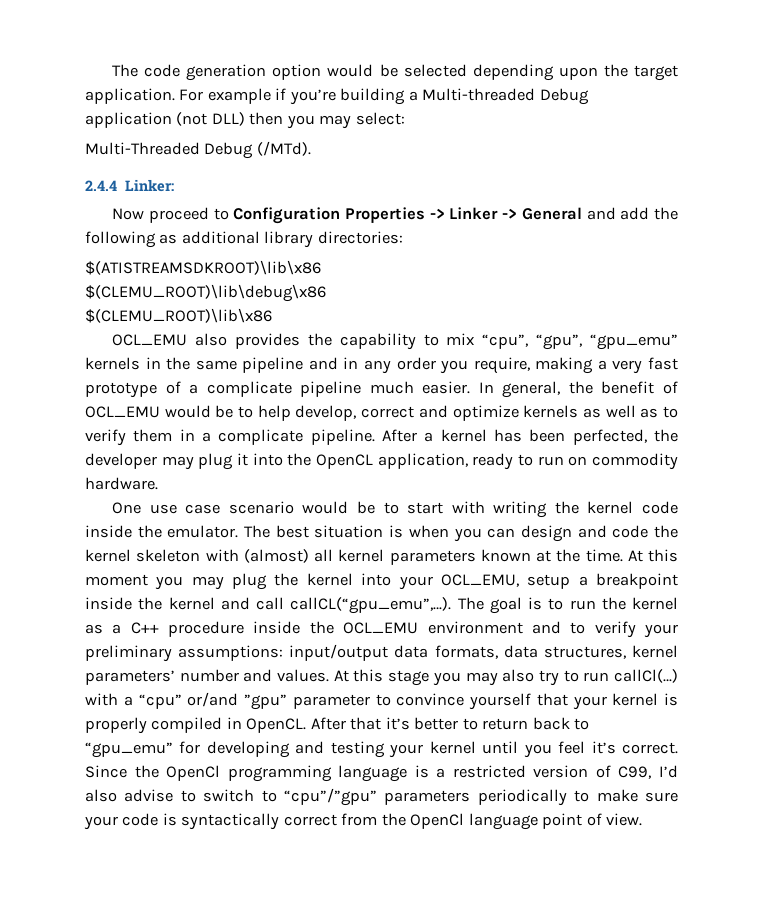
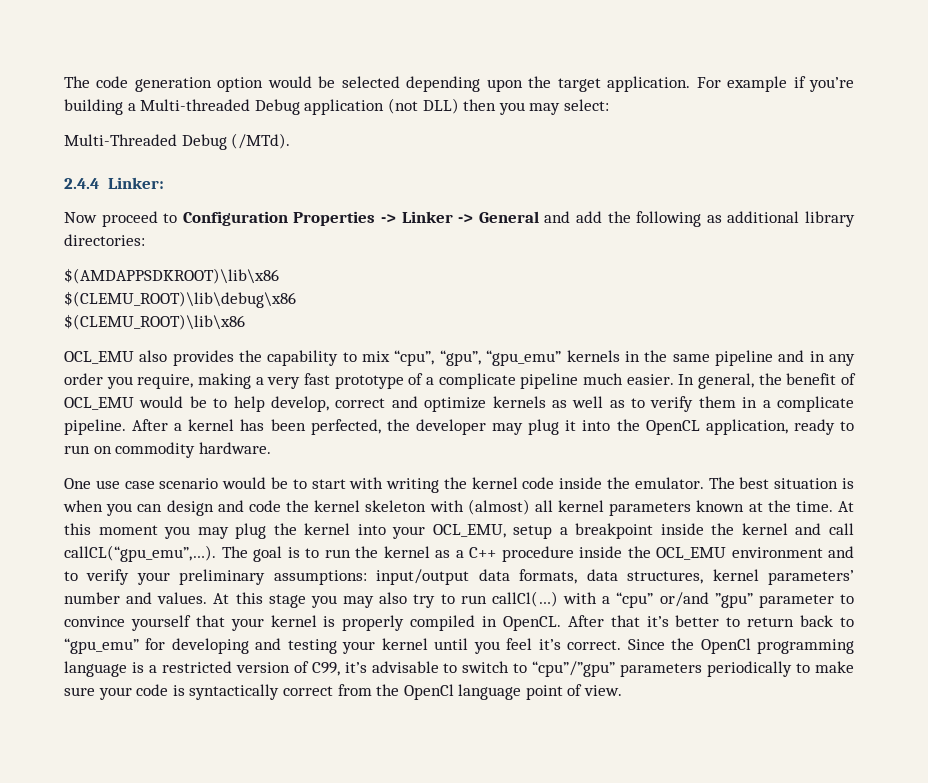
[85,260,321,275] $(ATISTREAMSDKROOT)\lib\x86 -> [64,268,279,284] $(AMDAPPSDKROOT)\lib\x86
[659,765,678,778] [85,789,174,802] I’d also advise -> [344,661,439,673] it’s advisable

